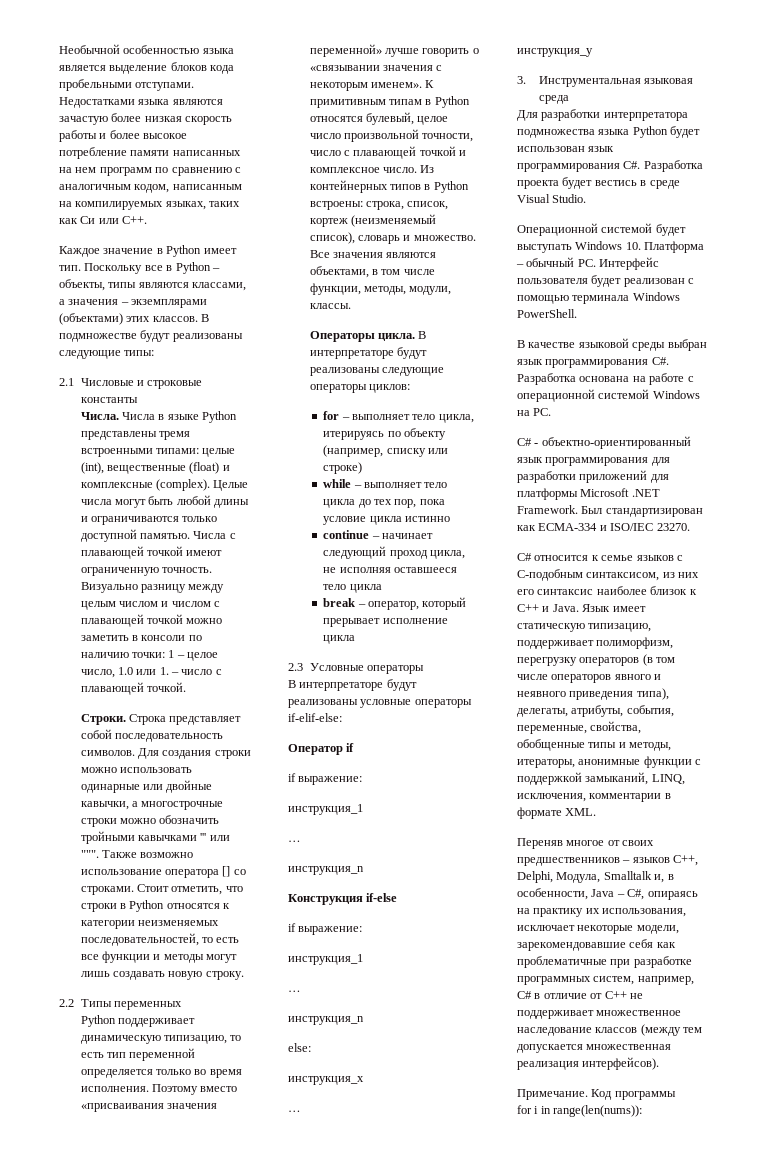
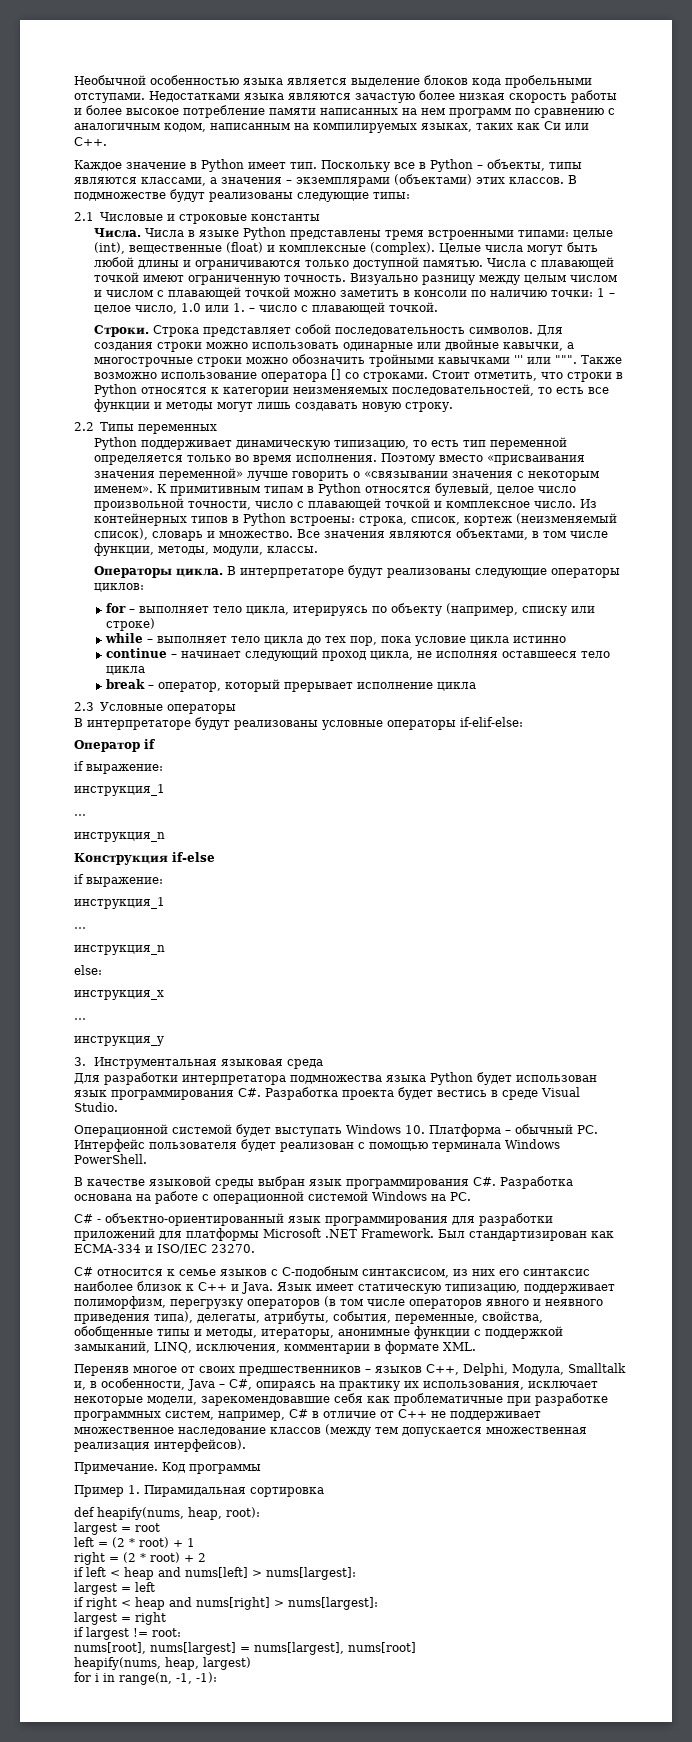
(676, 1095) none -> [74,1485,324,1497] [74,1507,260,1520] [74,1522,160,1535] [74,1537,195,1548] [74,1552,206,1565] [74,1567,356,1580] [74,1582,155,1595] [74,1597,378,1610] [74,1612,166,1625] [74,1627,181,1640] [74,1642,416,1655] [74,1657,251,1670] // Пример 1. Пирамидальная сортировка // def heapify(nums, heap, root): // largest = root // left = (2 * root) + 1 // right = (2 * root) + 2 // if left < heap and nums[left] > nums[largest]: // largest = left // if right < heap and nums[right] > nums[largest]: // largest = right // if largest != root: // nums[root], nums[largest] = nums[largest], nums[root] // heapify(nums, heap, largest)
[553,1105,643,1117] range(len(nums)): -> [119,1672,217,1685] range(n, -1, -1):

